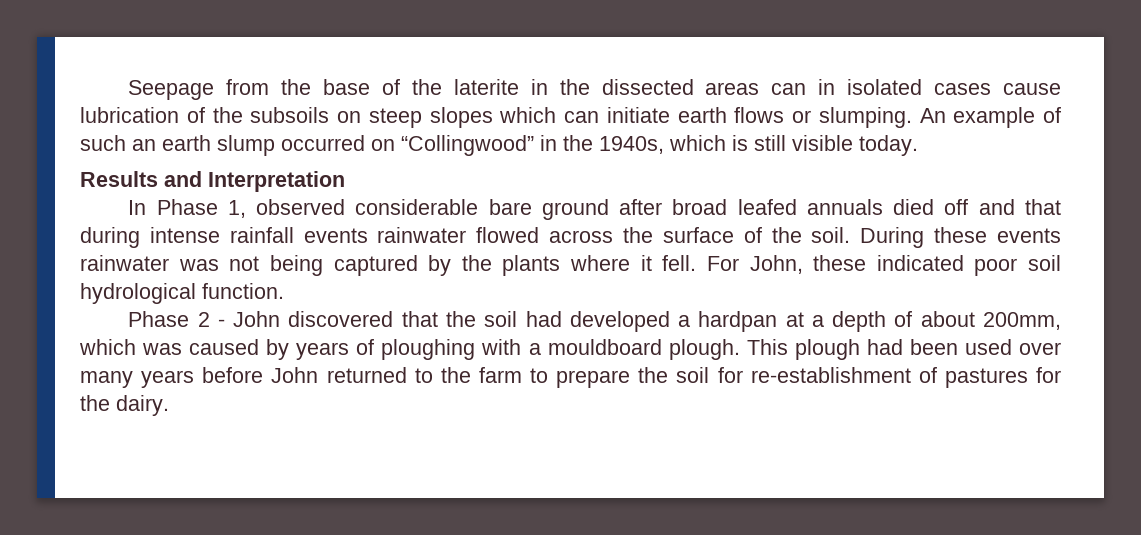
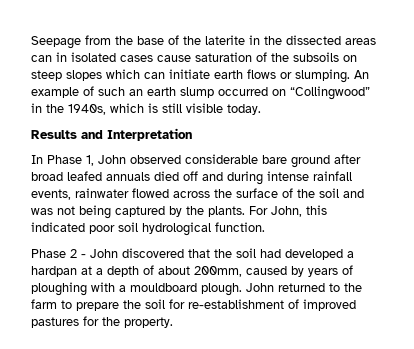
[80,107,179,123] lubrication -> [195,52,252,62] saturation
(246, 209) none -> [98,155,126,164] John
[1025,199,1062,215] that -> (223, 176) none
[303,228,368,243] events -> [31,189,71,200] events,
[811,227,1062,248] [80,255,169,271] soil. During these events rainwater -> [319,188,364,198] soil and
[502,255,697,276] plants where it fell. -> [208,206,245,217] plants.
[813,255,867,271] these -> [306,205,327,215] this
[79,339,183,355] which was -> (242, 271) none
[746,339,1061,360] [80,367,264,388] This plough had been used over many years before -> (242, 289) none
(937, 375) none -> [303,299,356,311] improved
[116,395,169,416] dairy. -> [124,317,173,328] property.

